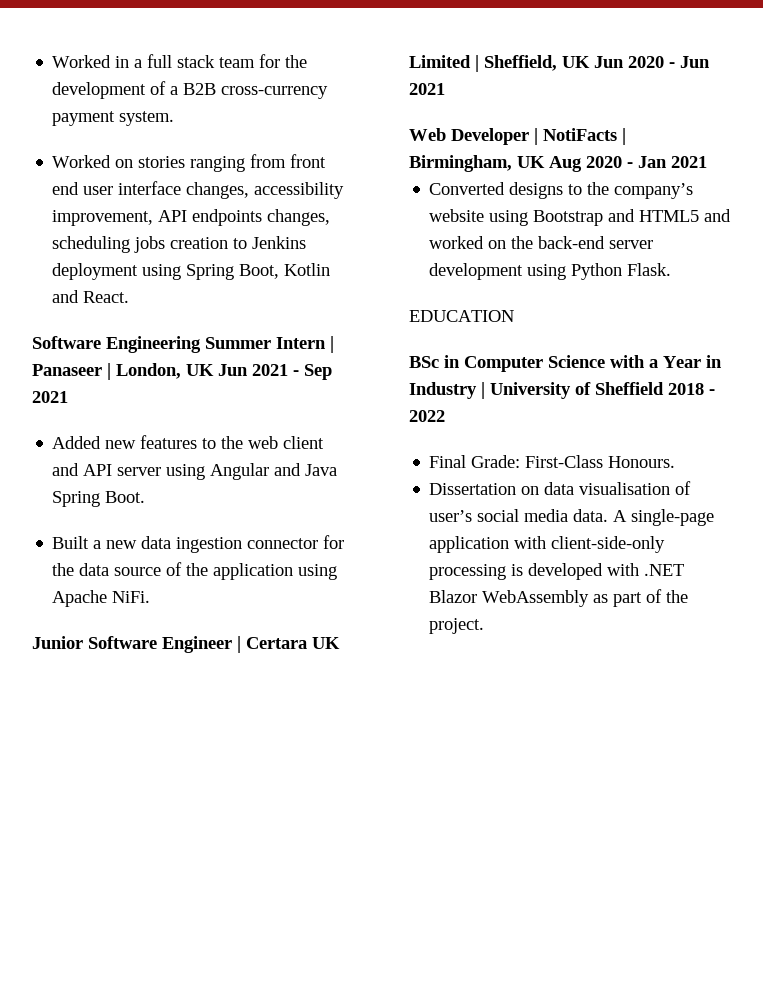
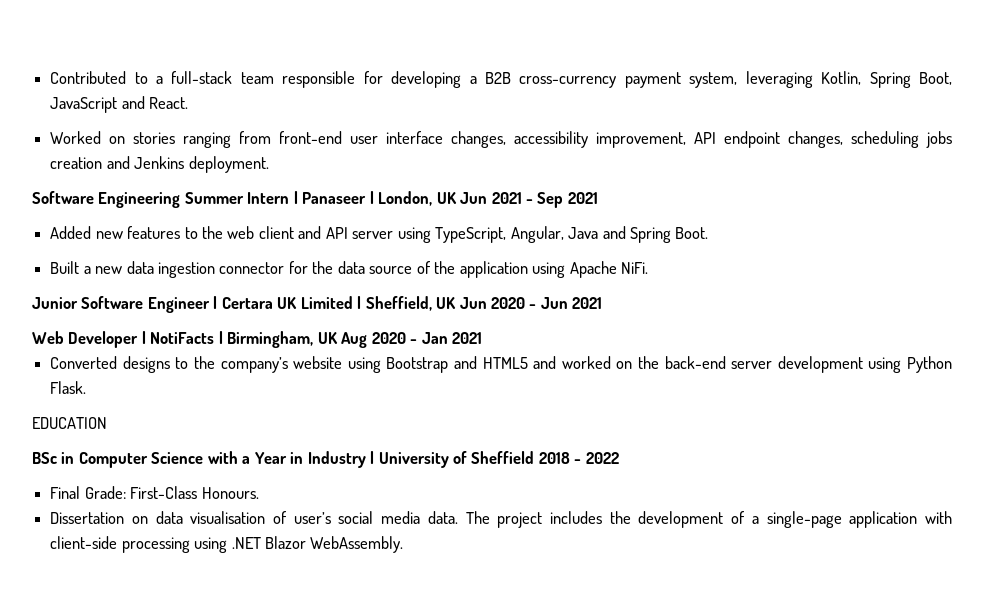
[52,54,308,68] [52,81,329,99] [52,111,175,126] Worked in a full stack team for the development of a B2B cross-currency payment system. -> [50,71,953,88] [50,96,189,113] Contributed to a full-stack team responsible for developing a B2B cross-currency payment system, leveraging Kotlin, Spring Boot, JavaScript and React.
[290,154,327,168] [52,182,80,195] front end -> [279,131,343,144] front-end
[192,209,263,226] endpoints -> [724,131,781,148] endpoint
[233,236,307,249] [52,263,331,280] [52,290,130,303] to Jenkins deployment using Spring Boot, Kotlin and React. -> [106,156,269,173] and Jenkins deployment.
[210,463,338,480] Angular and Java -> [435,226,626,243] TypeScript, Angular, Java and
[613,509,715,526] [429,536,666,553] [429,563,685,580] [429,589,689,607] [429,618,485,634] A single-page application with client-side-only processing is developed with .NET Blazor WebAssembly as part of the project. -> [465,511,952,528] [50,536,404,553] The project includes the development of a single-page application with client-side processing using .NET Blazor WebAssembly.

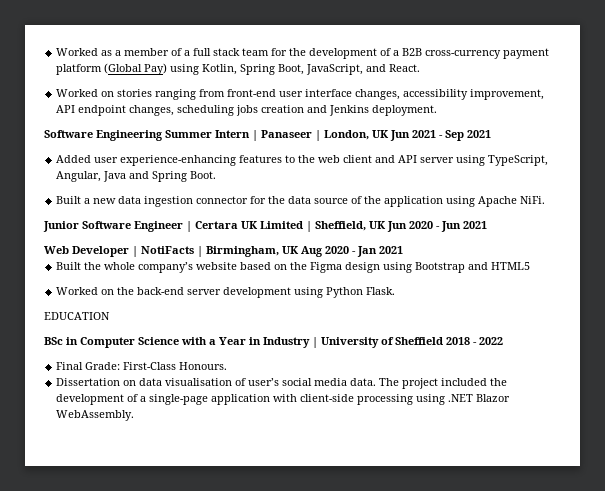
[50,71,813,88] Contributed to a full-stack team responsible for developing a B2B cross-currency payment system, leveraging -> [56,48,550,59] [56,63,200,75] Worked as a member of a full stack team for the development of a B2B cross-currency payment platform (Global Pay) using
[50,97,118,113] JavaScript -> [306,64,364,75] JavaScript,
[95,231,123,239] new -> [94,155,237,166] user experience-enhancing
[50,356,343,373] Converted designs to the company’s website -> [56,262,381,273] Built the whole company’s website based on the Figma design
[533,356,611,369] and worked -> [56,287,99,295] // Worked
[550,511,603,524] includes -> [441,378,488,386] included

